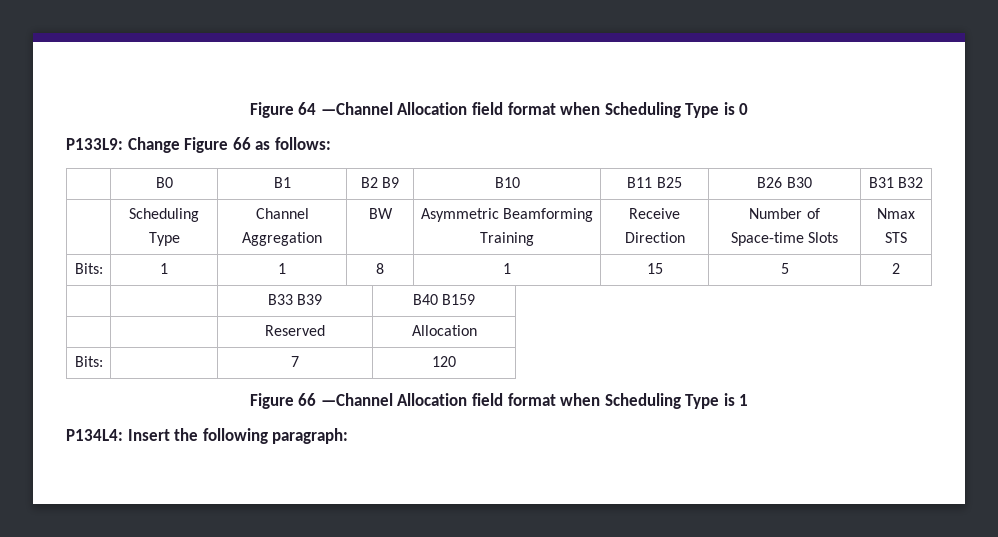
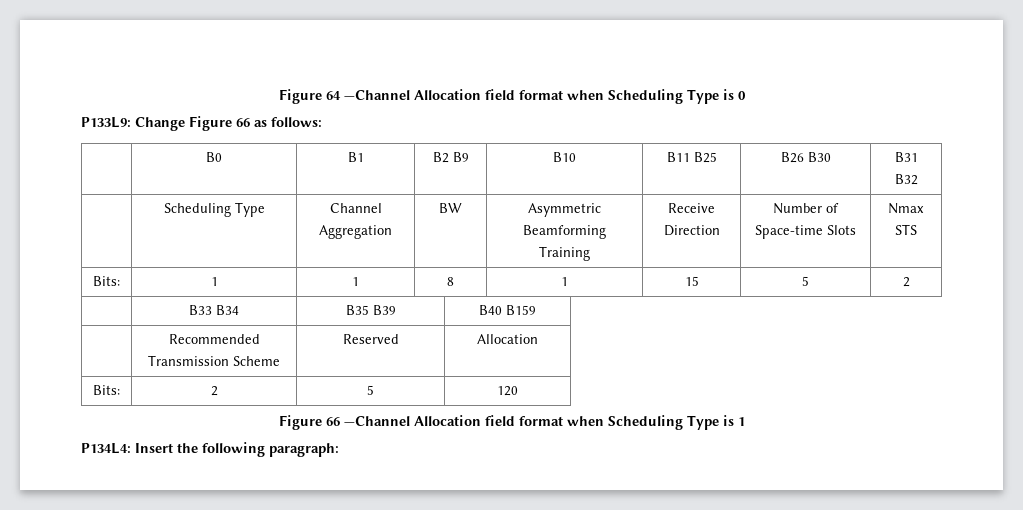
[267,294,293,305] | B33 -> [189,305,239,315] [345,305,369,315] B33 B34 | B35
(476, 299) none -> [168,334,260,344] [148,355,280,366] Recommended Transmission Scheme
[291,356,299,367] | 7 -> [210,386,218,396] [367,385,374,395] 2 | 5

